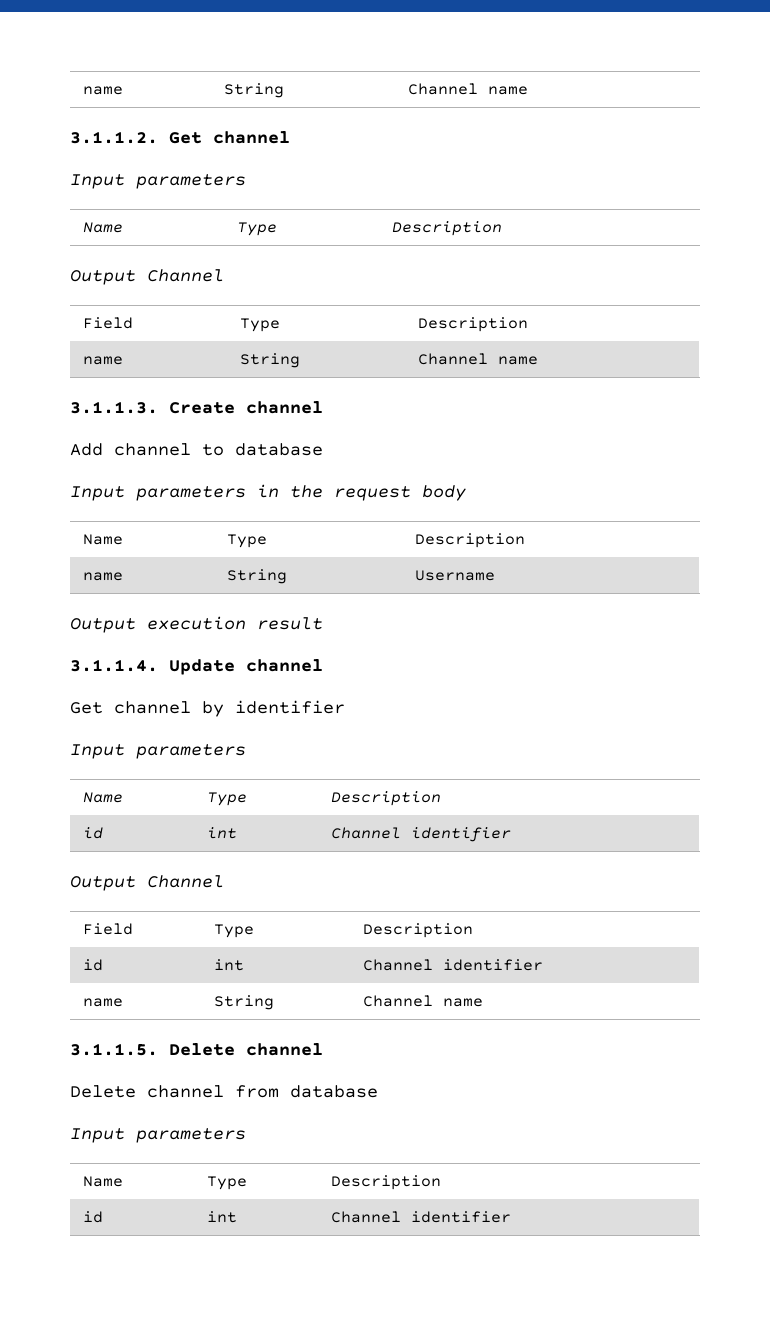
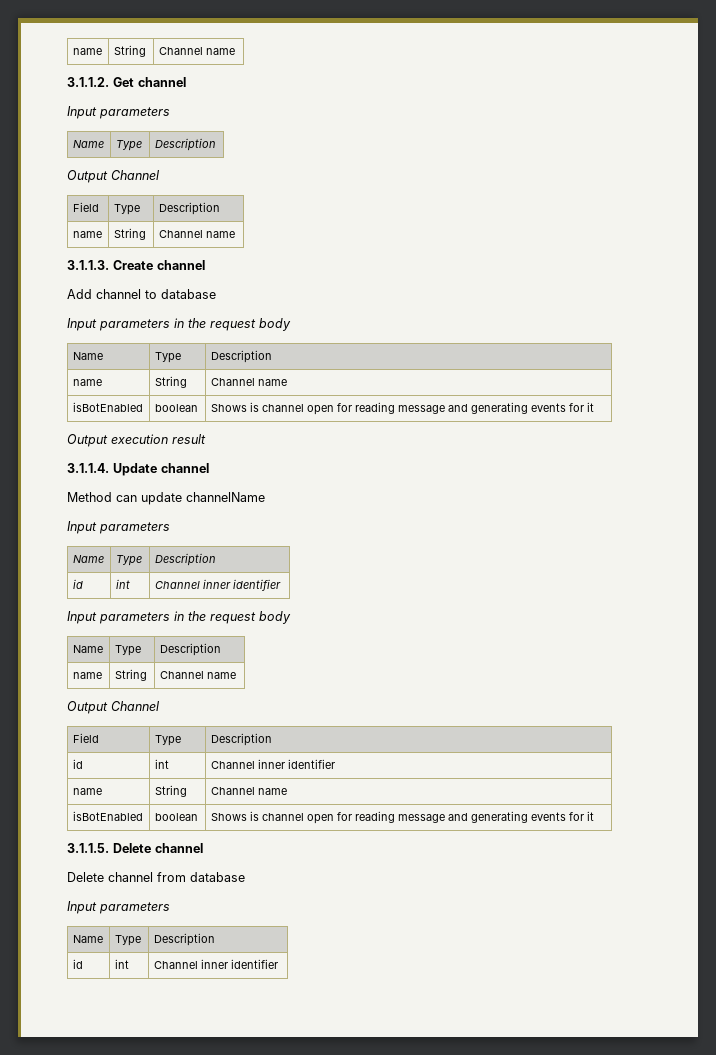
[414,570,495,581] Username -> [210,378,287,386] [72,402,143,412] [154,404,198,412] [210,402,594,415] Channel name // isBotEnabled | boolean | Shows is channel open for reading message and generating events for it
[70,700,345,717] [70,744,246,759] [82,792,123,803] [206,792,247,806] [330,791,441,806] [82,827,103,839] [206,827,237,839] [330,827,511,842] Get channel by identifier // Input parameters // Name | Type | Description // id | int | Channel identifier -> [67,492,265,505] [67,521,170,534] [72,555,104,563] [115,555,142,566] [154,553,216,566] [72,579,83,589] [115,579,130,589] [154,579,281,591] [67,611,291,624] [72,645,103,653] [114,645,141,656] [159,643,221,656] [72,672,102,679] [114,669,147,681] [159,671,236,679] Method can update channelName // Input parameters // Name | Type | Description // id | int | Channel inner identifier // Input parameters in the request body // Name | Type | Description // name | String | Channel name
(433, 965) none -> [257,759,285,769] inner
(483, 1002) none -> [72,811,143,821] [154,813,198,821] [210,811,594,824] // isBotEnabled | boolean | Shows is channel open for reading message and generating events for it
(401, 1217) none -> [200,959,228,969] inner

